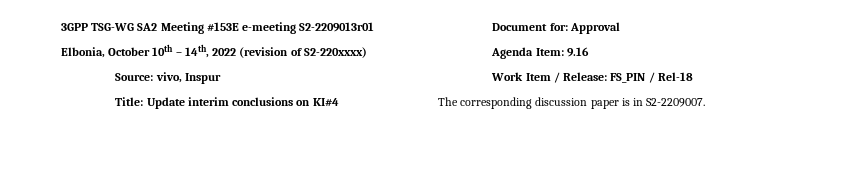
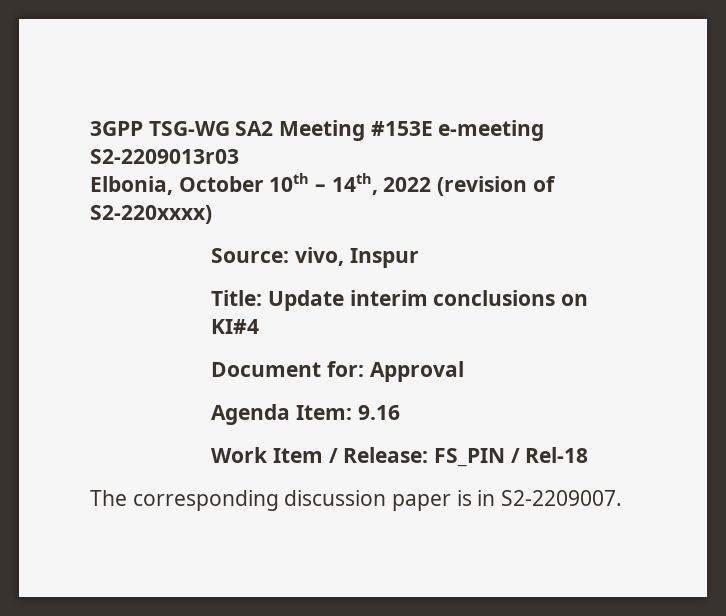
[299,22,375,32] S2-2209013r01 -> [90,149,239,164] S2-2209013r03

